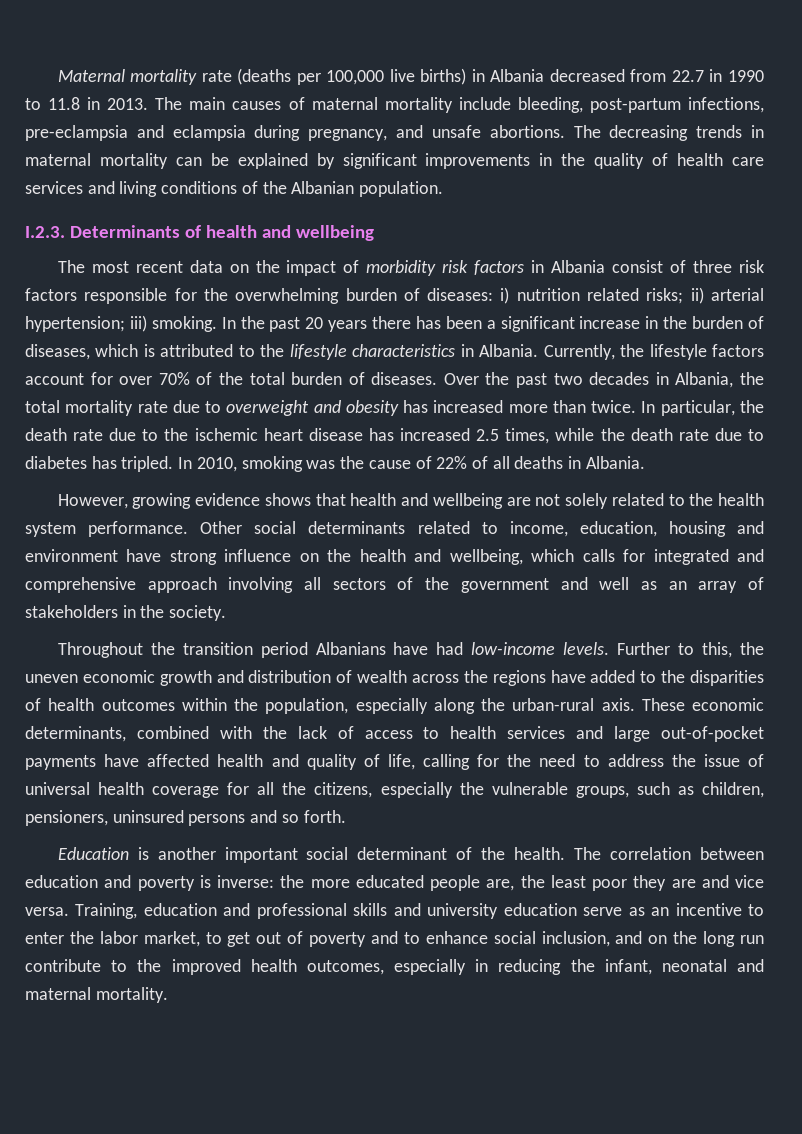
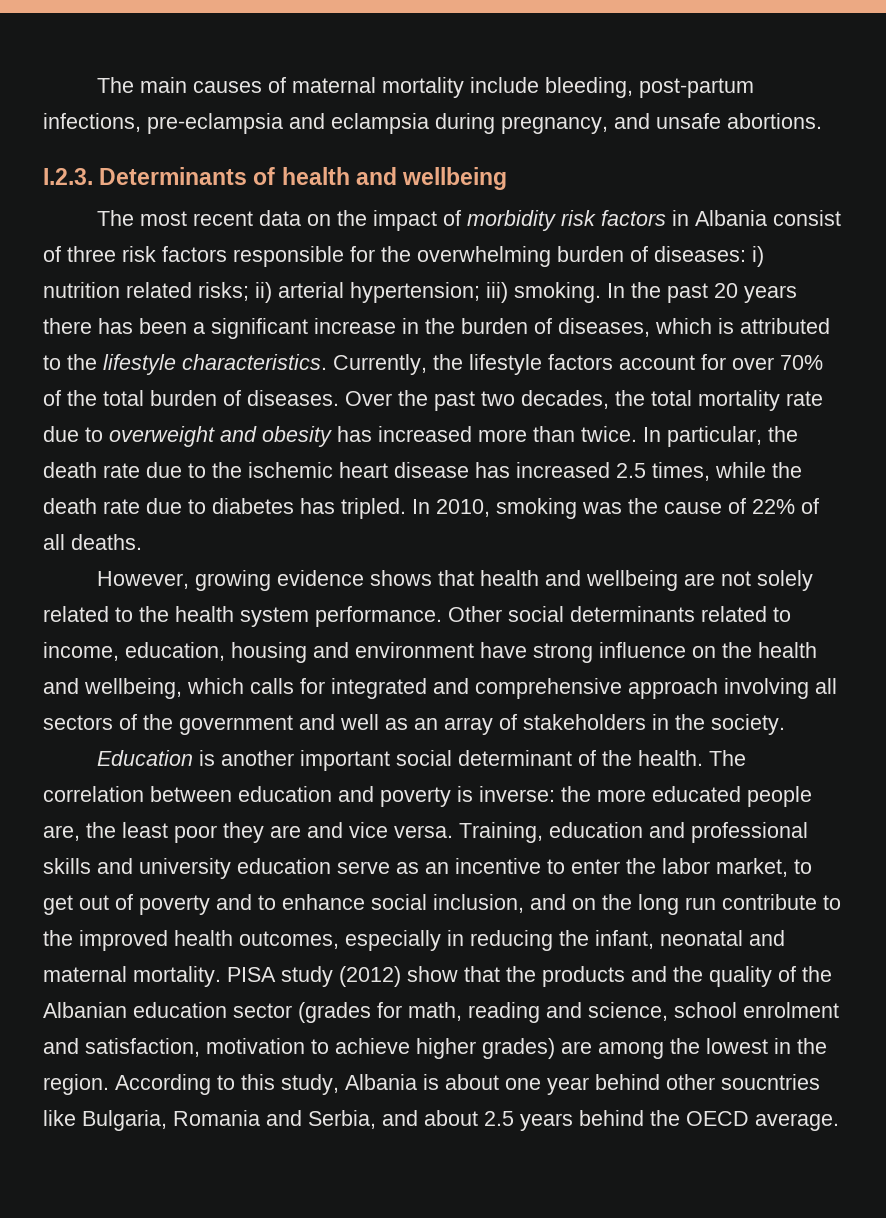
[57,68,764,85] [25,97,149,110] Maternal mortality rate (deaths per 100,000 live births) in Albania decreased from 22.7 in 1990 to 11.8 in 2013. -> (96, 85) none
[573,125,765,141] [25,153,764,169] [25,181,444,197] The decreasing trends in maternal mortality can be explained by significant improvements in the quality of health care services and living conditions of the Albanian population. -> (822, 121) none
[352,344,539,357] characteristics in Albania. -> [182,354,327,370] characteristics.
[589,372,734,388] decades in Albania, -> [521,390,609,409] decades,
[514,456,645,469] deaths in Albania. -> [71,534,142,550] deaths.
[57,642,764,658] [25,670,764,686] [25,698,764,714] [25,726,764,742] [25,754,764,770] [25,782,765,798] [25,810,346,826] // Throughout the transition period Albanians have had low-income levels. Further to this, the uneven economic growth and distribution of wealth across the regions have added to the disparities of health outcomes within the population, especially along the urban-rural axis. These economic determinants, combined with the lack of access to health services and large out-of-pocket payments have affected health and quality of life, calling for the need to address the issue of universal health coverage for all the citizens, especially the vulnerable groups, such as children, pensioners, uninsured persons and so forth. -> (785, 724) none
(168, 995) none -> [227,966,832,987] [43,1002,839,1023] [43,1038,827,1059] [43,1074,820,1095] [43,1110,839,1131] PISA study (2012) show that the products and the quality of the Albanian education sector (grades for math, reading and science, school enrolment and satisfaction, motivation to achieve higher grades) are among the lowest in the region. According to this study, Albania is about one year behind other soucntries like Bulgaria, Romania and Serbia, and about 2.5 years behind the OECD average.

